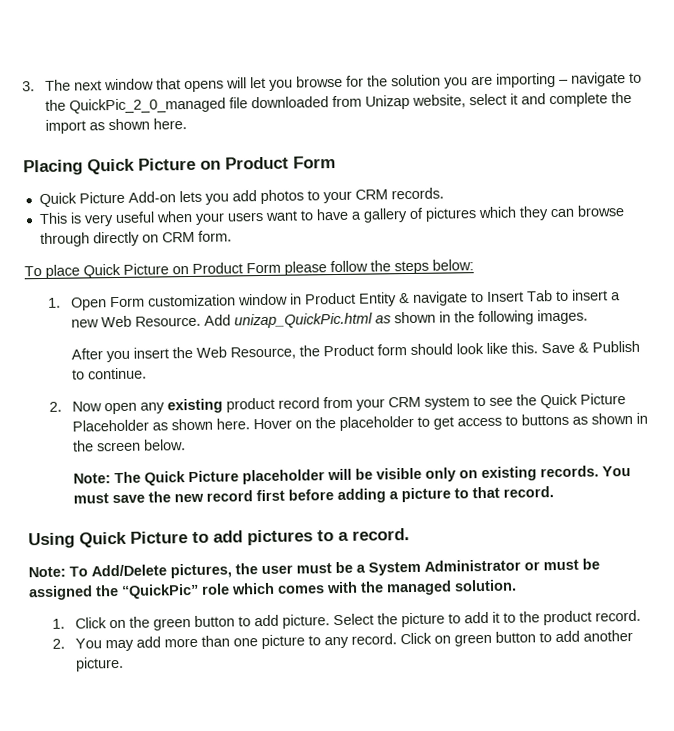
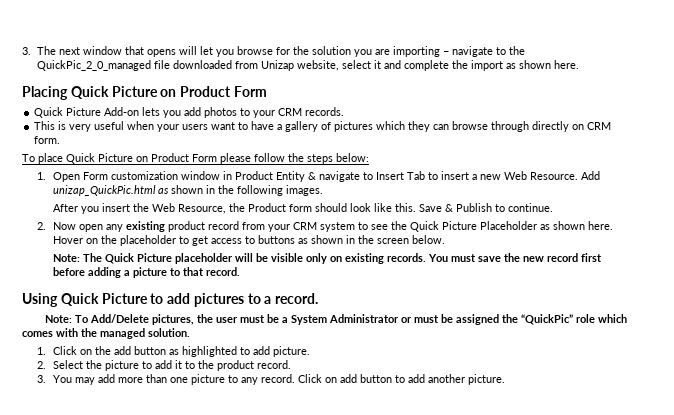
[153,615,236,631] green button -> [113,346,237,357] add button as highlighted
(331, 621) none -> [37,361,47,369] // 2.
[52,638,66,649] 2. -> [37,375,47,383] 3.
[454,633,493,647] green -> [339,374,357,383] add

